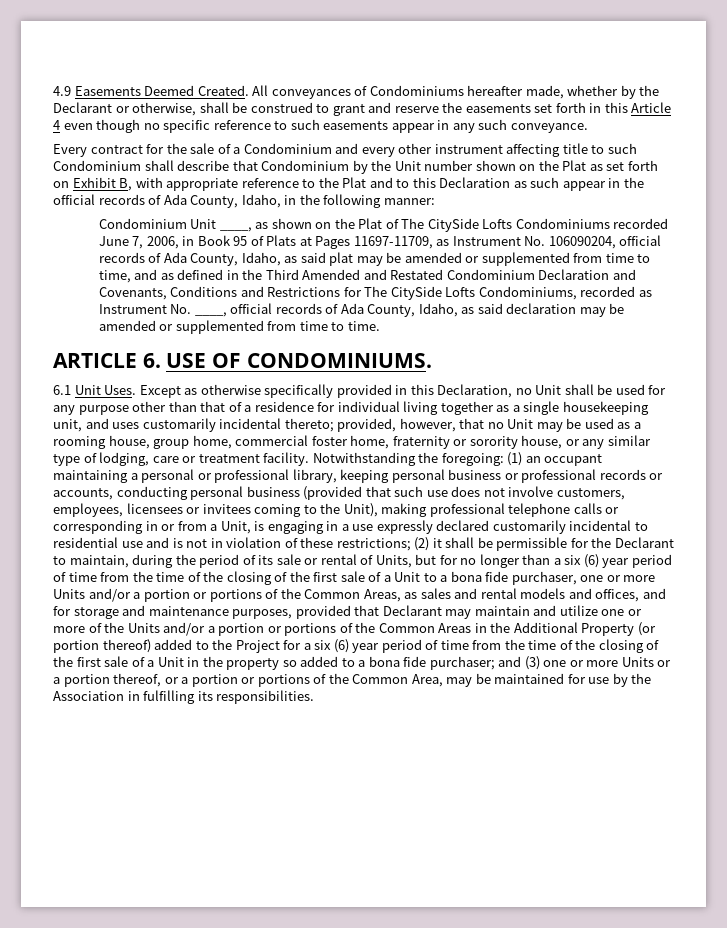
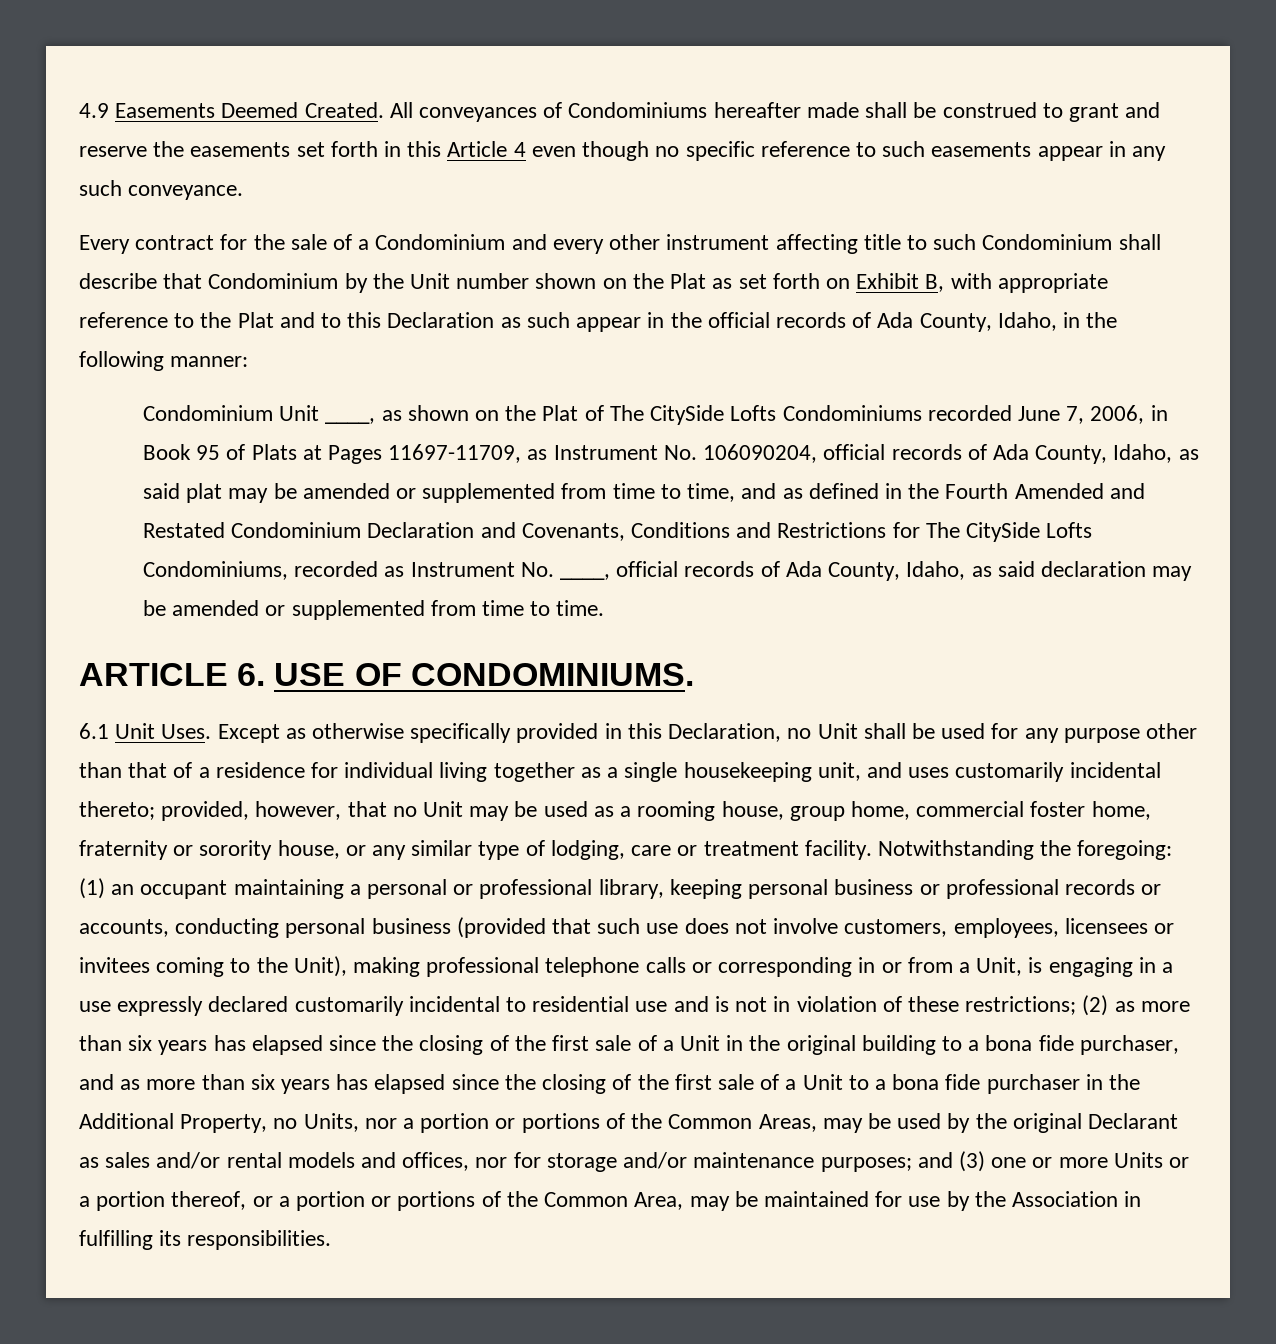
[525,85,660,99] [53,102,197,116] made, whether by the Declarant or otherwise, -> [806,102,859,118] made
[265,269,299,280] Third -> [945,483,1009,499] Fourth
[432,537,674,551] [53,554,672,568] [53,571,201,582] it shall be permissible for the Declarant to maintain, during the period of its sale or rental of Units, but for no longer than a six (6) year period of time from the time of -> [1114,1001,1190,1012] [79,1035,1179,1055] [79,1074,499,1094] as more than six years has elapsed since the closing of the first sale of a Unit in the original building to a bona fide purchaser, and as more than six years has elapsed since
[511,571,656,585] [53,588,131,602] purchaser, one or more Units and/or -> [986,1074,1141,1094] [79,1113,397,1133] purchaser in the Additional Property, no Units, nor
(401, 595) none -> [822,1113,1178,1133] may be used by the original Declarant
[454,588,478,599] and -> [156,1152,221,1169] and/or
[642,588,666,599] and -> [475,1157,508,1168] nor
[122,605,642,619] [53,622,656,636] [53,639,660,653] [53,656,495,670] and maintenance purposes, provided that Declarant may maintain and utilize one or more of the Units and/or a portion or portions of the Common Areas in the Additional Property (or portion thereof) added to the Project for a six (6) year period of time from the time of the closing of the first sale of a Unit in the property so added to a bona fide purchaser; -> [623,1152,912,1172] and/or maintenance purposes;

